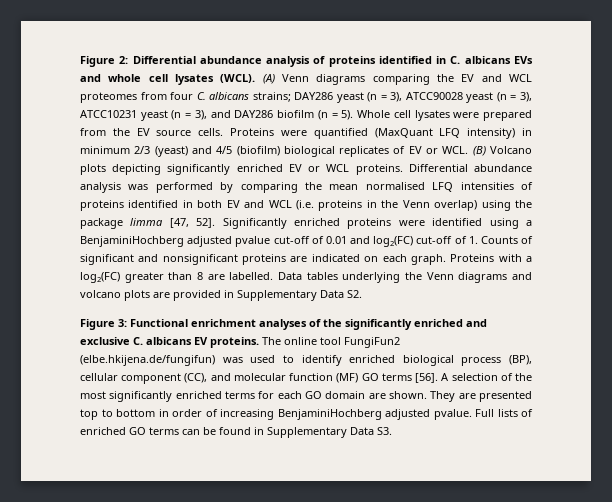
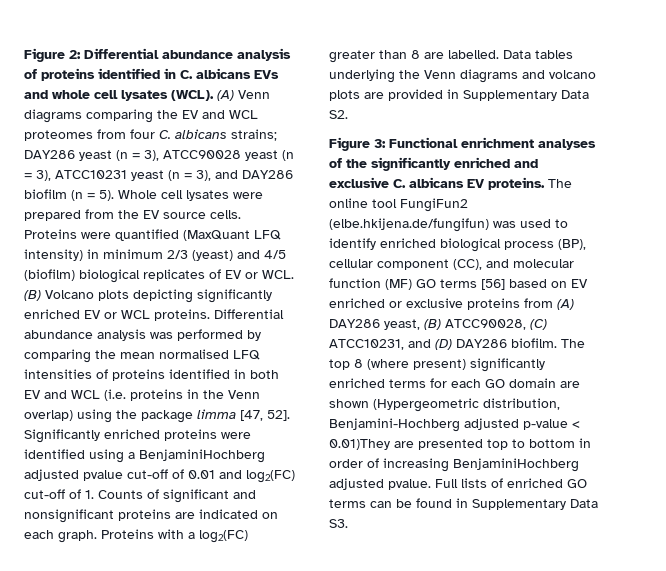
[415,373,532,383] [80,391,106,399] [56]. A selection of the most -> [481,279,588,290] [329,298,574,310] [329,319,547,330] [329,338,585,350] [329,359,466,370] [56] based on EV enriched or exclusive proteins from (A) DAY286 yeast, (B) ATCC90028, (C) ATCC10231, and (D) DAY286 biofilm. The top 8 (where present)
[389,391,456,402] shown. They -> [329,398,560,412] [329,418,580,432] [329,439,390,450] shown (Hypergeometric distribution, Benjamini-Hochberg adjusted p-value < 0.01)They

